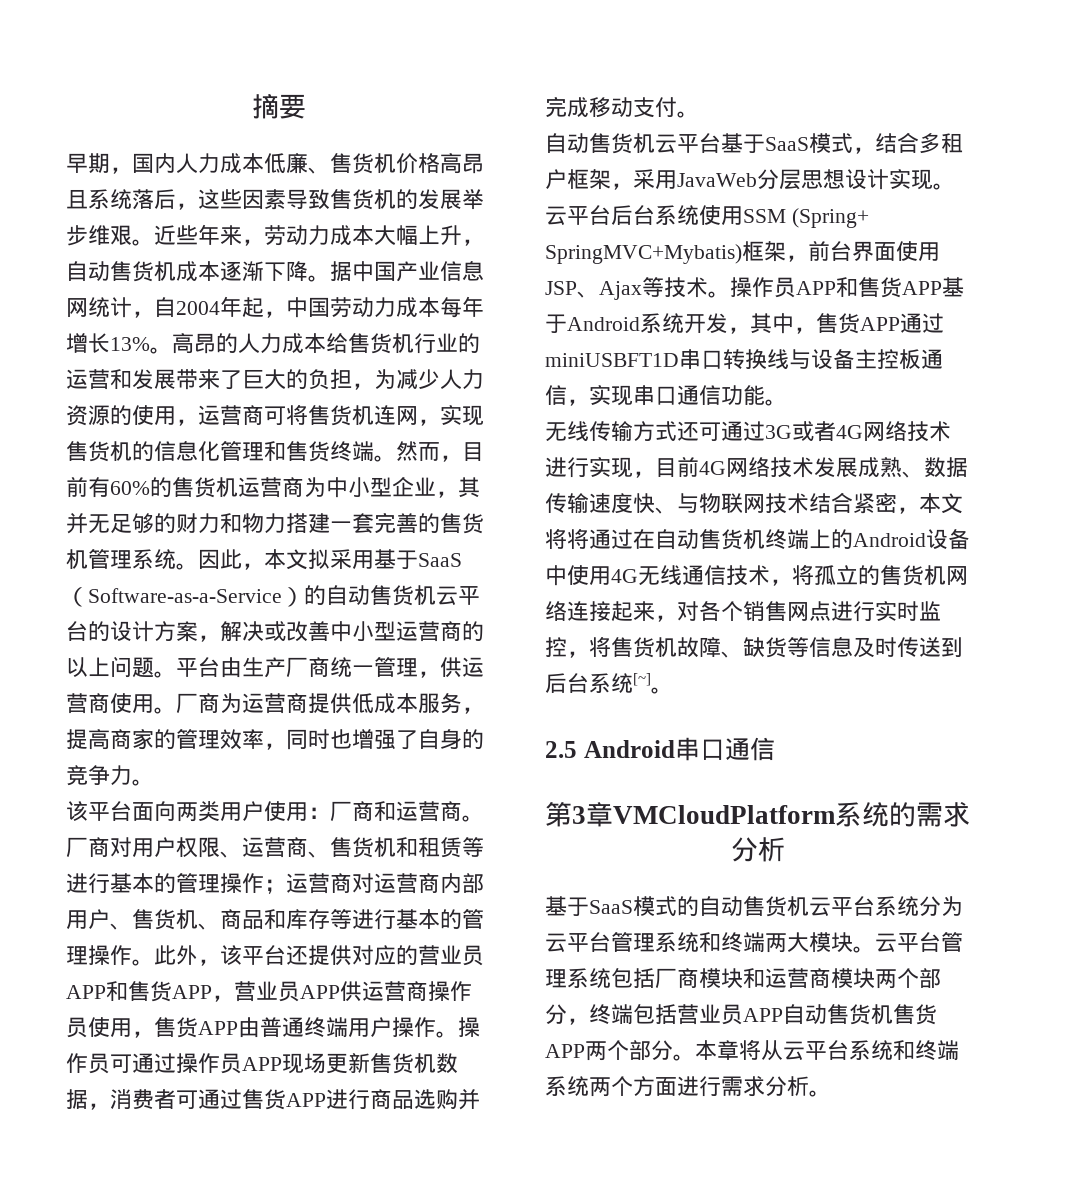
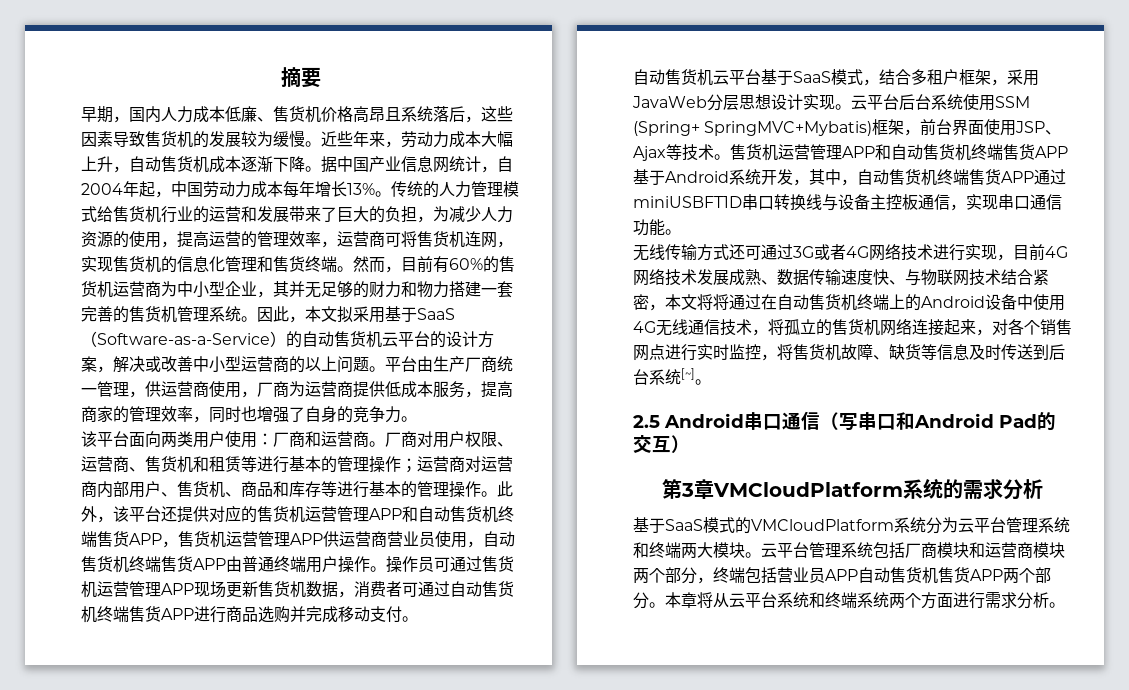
[462,189,484,210] [66,225,132,246] 举步维艰 -> [241,130,305,147] 较为缓慢
[172,333,326,354] 高昂的人力成本 -> [391,181,519,198] [81,206,97,222] 传统的人力管理模式
(198, 422) none -> [177,231,337,248] 提高运营的管理效率，
[154,707,176,714] 。 -> [241,391,257,398] ，
[418,945,484,966] [66,981,300,1002] 营业员APP和售货APP，营业员 -> [257,506,514,523] [81,531,290,548] 售货机运营管理APP和自动售货机终端售货APP，售货机运营管理
[428,981,472,1001] 操作 -> [387,531,419,547] 营业
(154, 1034) none -> [483,531,515,547] [81,556,161,573] 自动售货机终端
[176,1053,242,1074] 操作员 -> [482,556,514,572] [81,581,161,598] 售货机运营管理
(242, 1099) none -> [450,581,514,597] [81,606,129,623] 自动售货机终端
[730,277,858,298] 操作员APP和 -> [730,144,1003,161] 售货机运营管理APP和自动售货机终端
(816, 330) none -> [857,169,969,186] 自动售货机终端
(775, 749) none -> [820,412,1056,431] [633,435,690,453] （写串口和Android Pad的交互）
[699,896,875,917] 自动售货机云平台 -> [751,519,894,531] VMCloudPlatform

